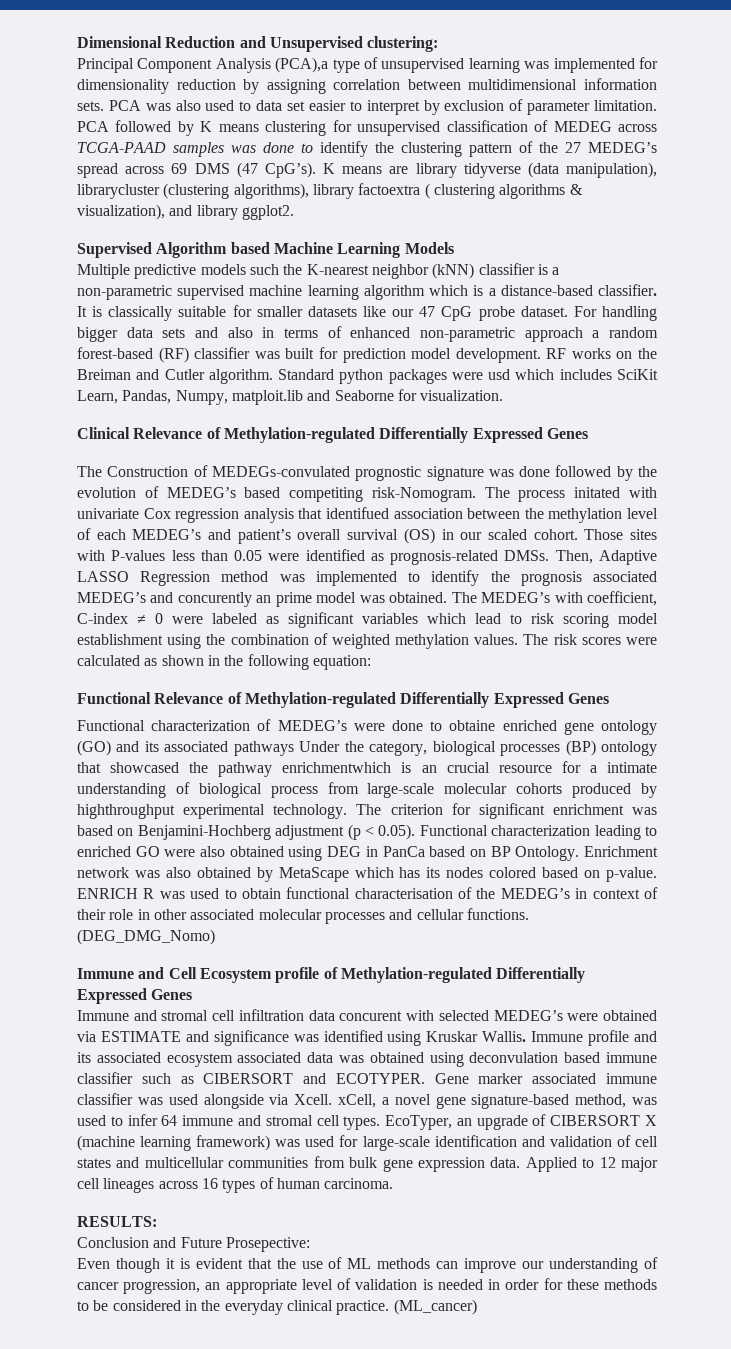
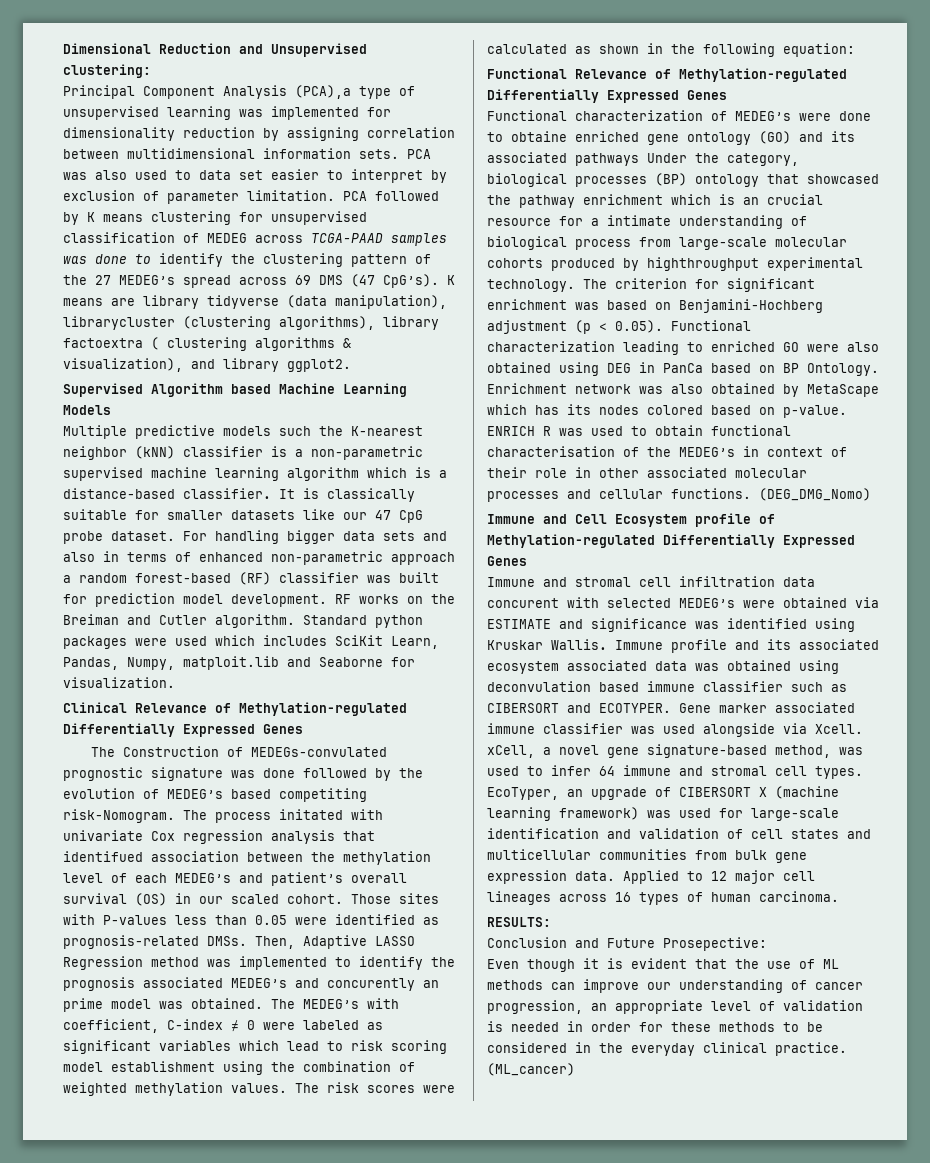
[488,369,511,380] usd -> [175,636,207,646] used
[282,762,392,773] enrichmentwhich -> [583,194,711,205] enrichment which

